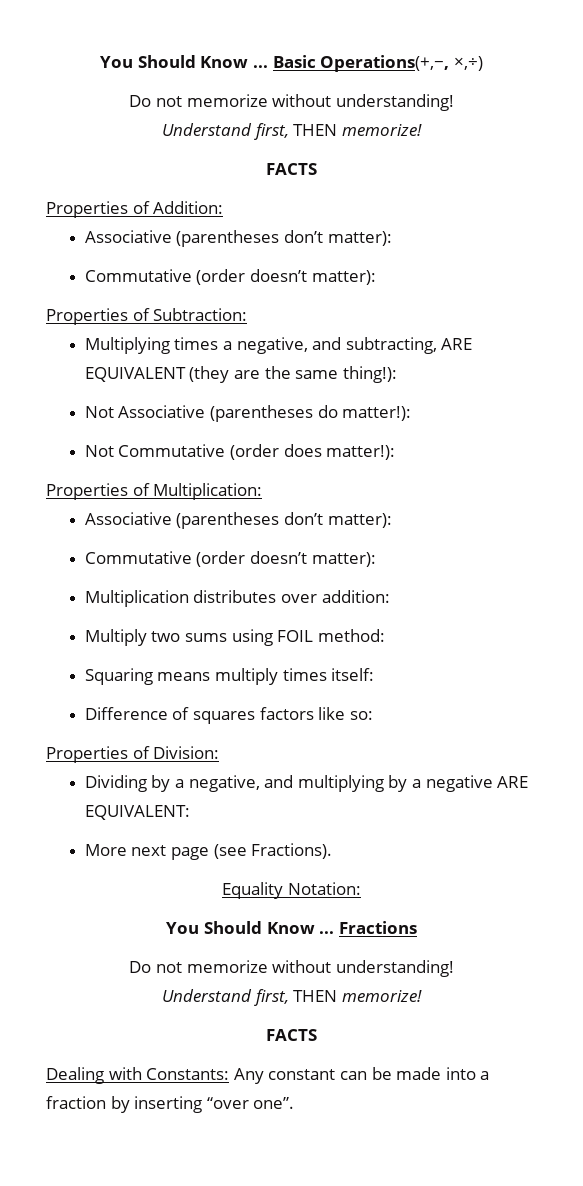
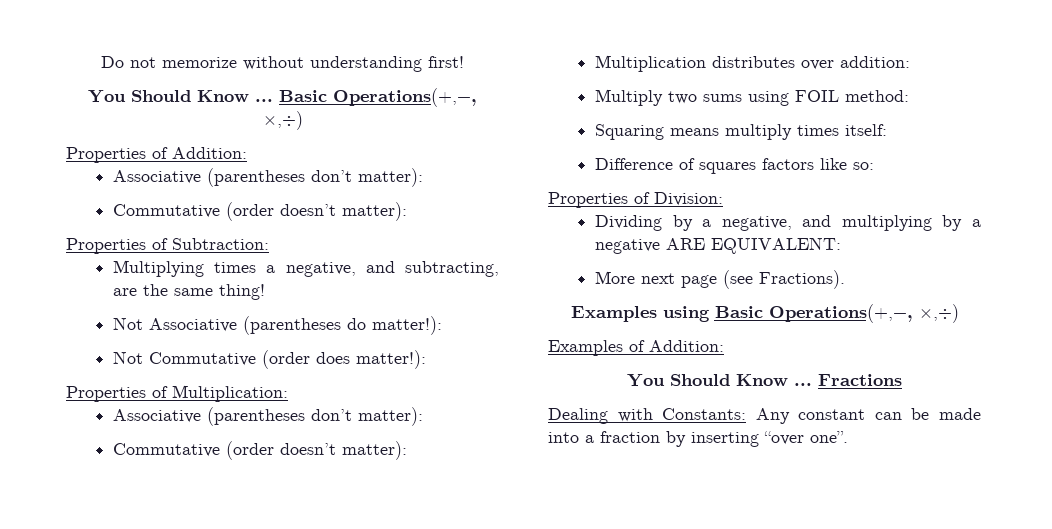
(100, 62) none -> [101,56,464,72] Do not memorize without understanding first! //
[129,94,454,111] [162,123,422,140] [266,163,317,175] // Do not memorize without understanding! // Understand first, THEN memorize! // FACTS -> (303, 120) none
[441,338,473,350] [84,366,230,383] ARE EQUIVALENT (they -> (499, 269) none
[342,366,397,383] thing!): -> [218,284,265,300] thing!
[222,882,361,899] Equality Notation: -> [570,304,959,323] [548,340,724,356] Examples using Basic Operations(+,−, ×,÷) // Examples of Addition:
[129,960,454,977] [162,989,422,1006] [266,1029,317,1041] // Do not memorize without understanding! // Understand first, THEN memorize! // FACTS -> (902, 380) none

